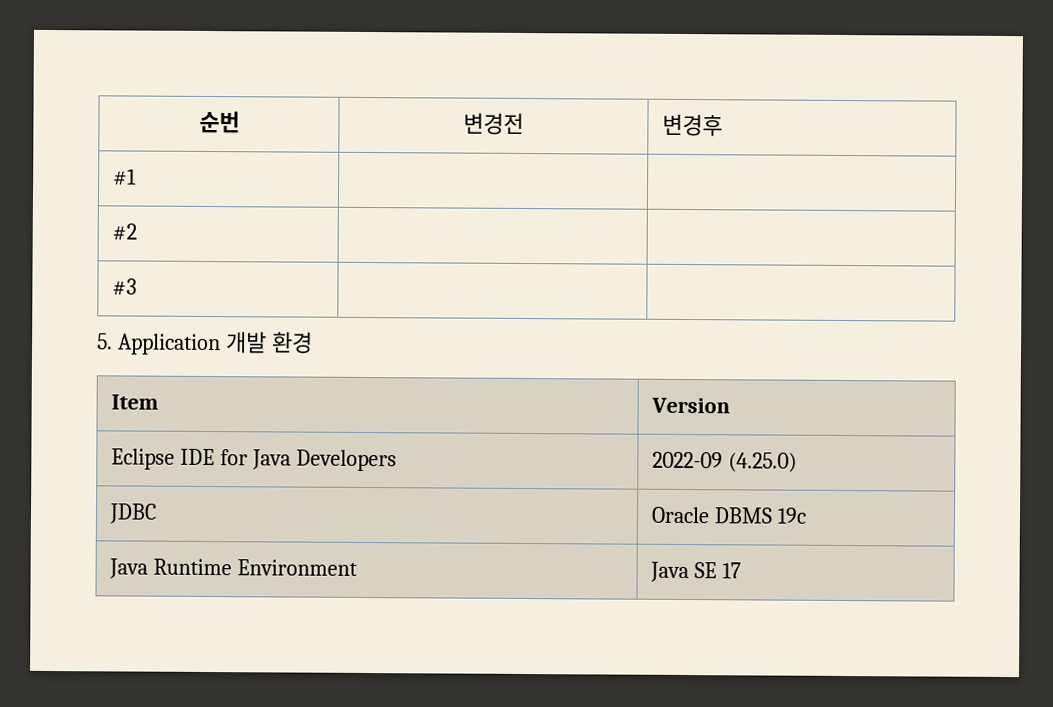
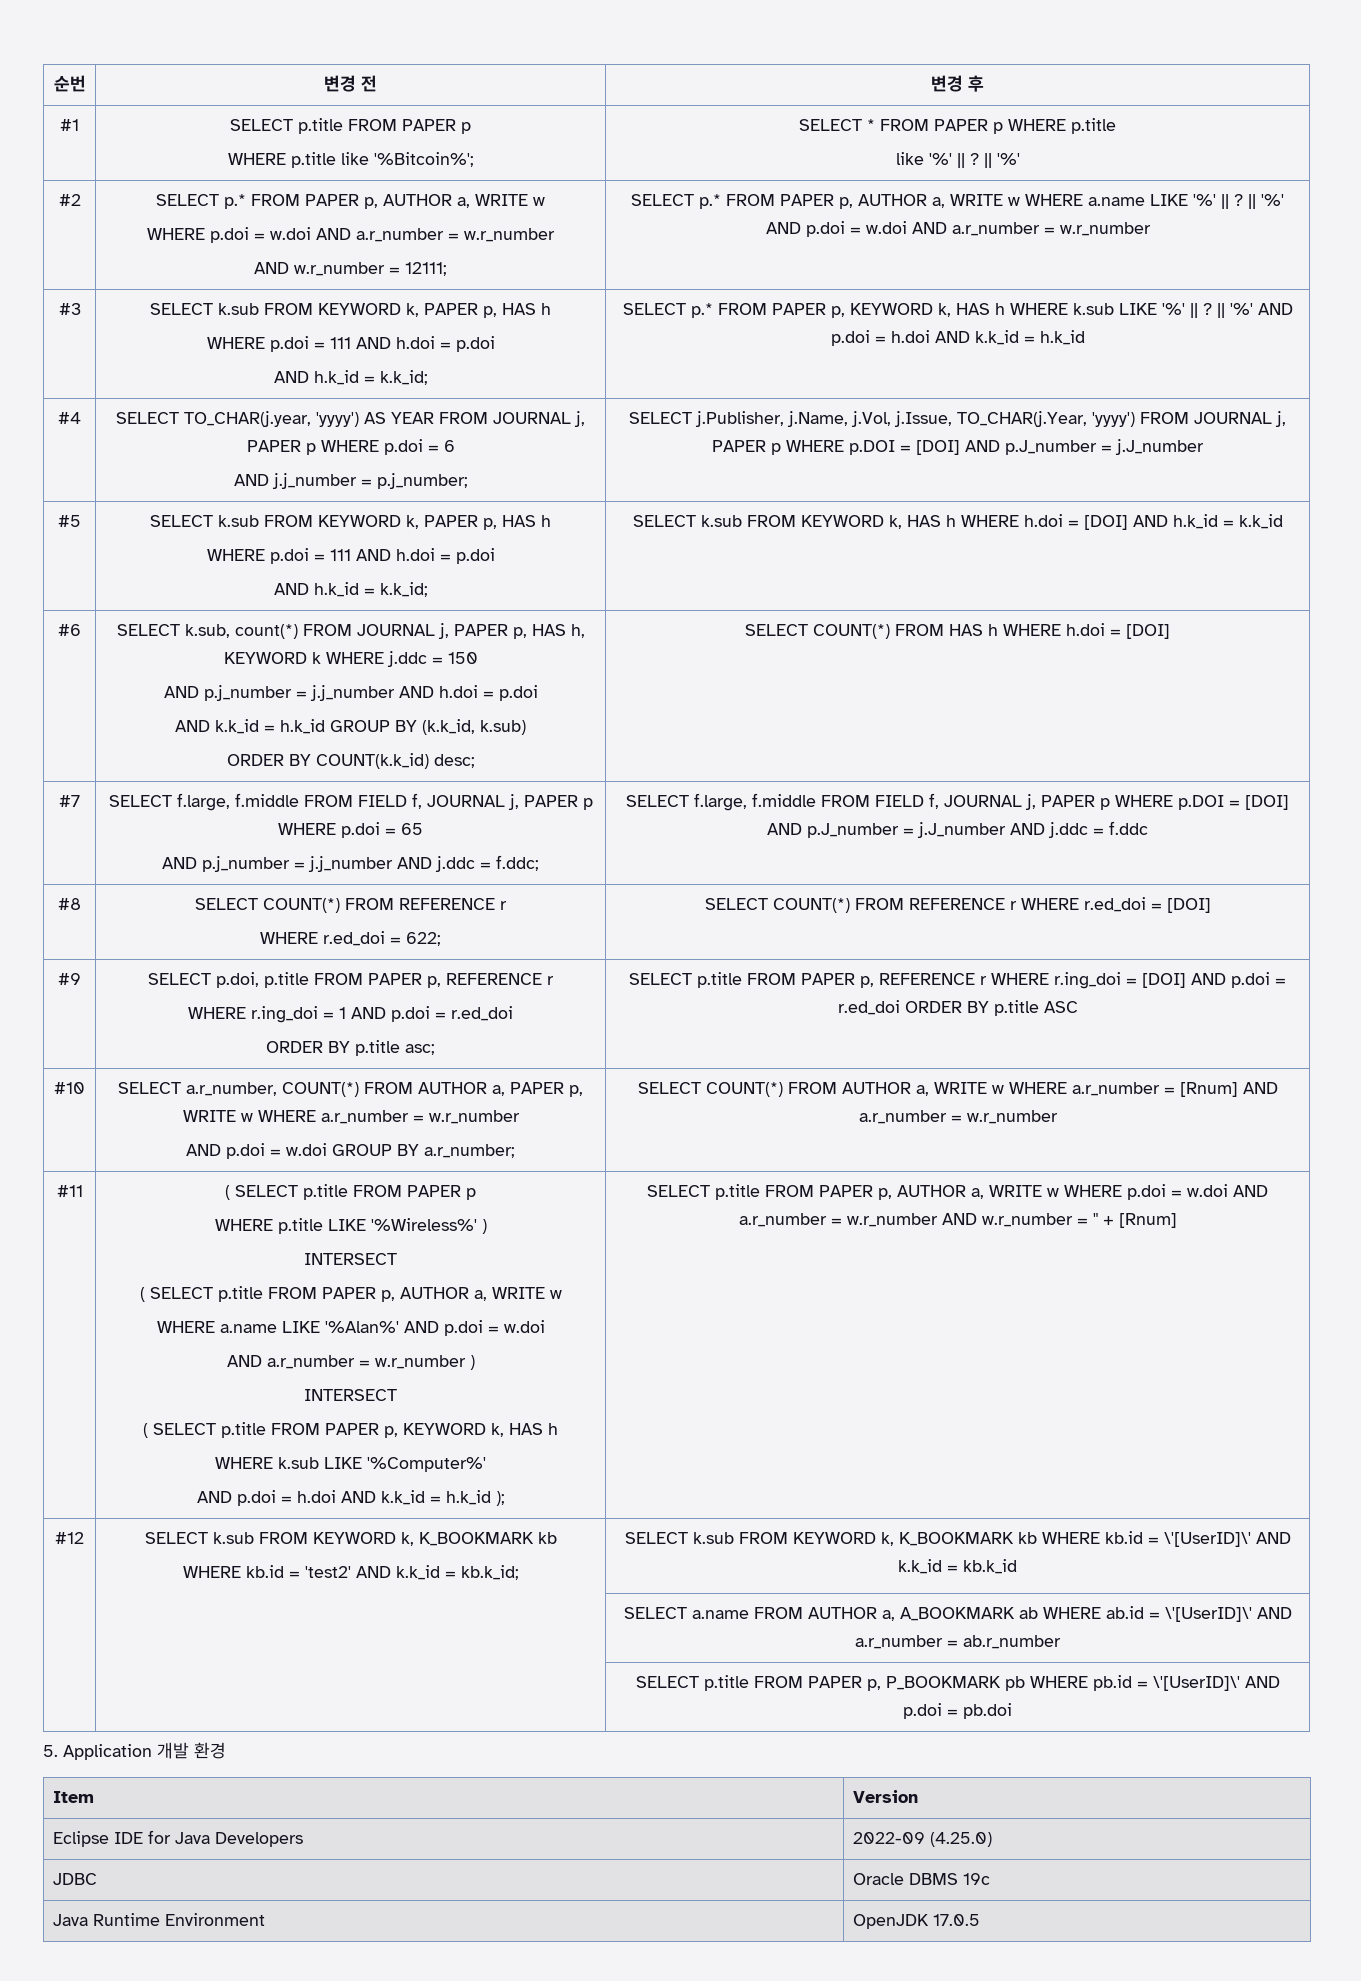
[463,112,524,135] [662,113,724,137] [113,168,138,186] [112,223,138,241] [112,278,138,296] 변경전 | 변경후 // #1 | | // #2 | | // #3 | | -> [323,75,377,92] [931,75,984,92] [60,119,79,131] [230,118,471,134] [227,152,474,168] [799,118,1116,134] [895,152,1020,168] [58,194,81,206] [156,194,545,209] [147,227,555,243] [254,262,447,276] [631,194,1284,209] [765,221,1151,237] [58,303,81,315] [150,303,551,318] [206,336,495,352] [273,370,428,385] [622,303,1293,318] [830,330,1085,346] [58,412,81,424] [116,411,585,427] [246,439,455,455] [233,473,468,489] [629,411,1286,427] [712,439,1204,455] [58,515,81,527] [150,515,551,530] [206,548,495,564] [273,582,428,597] [632,514,1283,530] [58,624,81,636] [116,623,585,639] [223,651,478,667] [163,685,538,701] [175,719,526,735] [226,753,475,769] [745,623,1170,639] [59,795,80,807] [108,793,593,811] [278,822,423,838] [162,855,539,872] [626,793,1289,811] [767,821,1148,838] [58,898,81,910] [195,898,507,913] [260,931,441,946] [704,897,1211,913] [58,973,81,985] [148,972,554,988] [188,1006,513,1023] [266,1040,435,1056] [629,972,1286,989] [837,1000,1078,1016] [54,1082,85,1094] [118,1082,583,1097] [182,1110,520,1124] [186,1143,515,1159] [637,1082,1278,1097] [858,1110,1058,1124] [56,1185,83,1197] [225,1184,476,1200] [214,1218,487,1234] [304,1253,397,1265] [139,1286,562,1302] [156,1320,545,1336] [226,1355,475,1370] [304,1389,397,1401] [143,1422,558,1438] [215,1457,486,1472] [196,1490,505,1506] [647,1184,1268,1200] [738,1213,1177,1228] [55,1532,84,1544] [144,1532,557,1546] [182,1565,519,1580] [624,1531,1291,1547] [898,1559,1017,1574] [623,1606,1292,1622] [855,1635,1061,1649] [635,1675,1280,1691] [903,1703,1012,1719] 변경 전 | 변경 후 // #1 | SELECT p.title FROM PAPER p // WHERE p.title like '%Bitcoin%'; | SELECT * FROM PAPER p WHERE p.title // like '%' || ? || '%' // #2 | SELECT p.* FROM PAPER p, AUTHOR a, WRITE w // WHERE p.doi = w.doi AND a.r_number = w.r_number // AND w.r_number = 12111; | SELECT p.* FROM PAPER p, AUTHOR a, WRITE w WHERE a.name LIKE '%' || ? || '%' AND p.doi = w.doi AND a.r_number = w.r_number // #3 | SELECT k.sub FROM KEYWORD k, PAPER p, HAS h // WHERE p.doi = 111 AND h.doi = p.doi // AND h.k_id = k.k_id; | SELECT p.* FROM PAPER p, KEYWORD k, HAS h WHERE k.sub LIKE '%' || ? || '%' AND p.doi = h.doi AND k.k_id = h.k_id // #4 | SELECT TO_CHAR(j.year, 'yyyy') AS YEAR FROM JOURNAL j, PAPER p WHERE p.doi = 6 // AND j.j_number = p.j_number; | SELECT j.Publisher, j.Name, j.Vol, j.Issue, TO_CHAR(j.Year, 'yyyy') FROM JOURNAL j, PAPER p WHERE p.DOI = [DOI] AND p.J_number = j.J_number // #5 | SELECT k.sub FROM KEYWORD k, PAPER p, HAS h // WHERE p.doi = 111 AND h.doi = p.doi // AND h.k_id = k.k_id; | SELECT k.sub FROM KEYWORD k, HAS h WHERE h.doi = [DOI] AND h.k_id = k.k_id // #6 | SELECT k.sub, count(*) FROM JOURNAL j, PAPER p, HAS h, KEYWORD k WHERE j.ddc = 150 // AND p.j_number = j.j_number AND h.doi = p.doi // AND k.k_id = h.k_id GROUP BY (k.k_id, k.sub) // ORDER BY COUNT(k.k_id) desc; | SELECT COUNT(*) FROM HAS h WHERE h.doi = [DOI] // #7 | SELECT f.large, f.middle FROM FIELD f, JOURNAL j, PAPER p WHERE p.doi = 65 // AND p.j_number = j.j_number AND j.ddc = f.ddc; | SELECT f.large, f.middle FROM FIELD f, JOURNAL j, PAPER p WHERE p.DOI = [DOI] AND p.J_number = j.J_number AND j.ddc = f.ddc // #8 | SELECT COUNT(*) FROM REFERENCE r // WHERE r.ed_doi = 622; | SELECT COUNT(*) FROM REFERENCE r WHERE r.ed_doi = [DOI] // #9 | SELECT p.doi, p.title FROM PAPER p, REFERENCE r // WHERE r.ing_doi = 1 AND p.doi = r.ed_doi // ORDER BY p.title asc; | SELECT p.title FROM PAPER p, REFERENCE r WHERE r.ing_doi = [DOI] AND p.doi = r.ed_doi ORDER BY p.title ASC // #10 | SELECT a.r_number, COUNT(*) FROM AUTHOR a, PAPER p, WRITE w WHERE a.r_number = w.r_number // AND p.doi = w.doi GROUP BY a.r_number; | SELECT COUNT(*) FROM AUTHOR a, WRITE w WHERE a.r_number = [Rnum] AND a.r_number = w.r_number // #11 | ( SELECT p.title FROM PAPER p // WHERE p.title LIKE '%Wireless%' ) // INTERSECT // ( SELECT p.title FROM PAPER p, AUTHOR a, WRITE w // WHERE a.name LIKE '%Alan%' AND p.doi = w.doi // AND a.r_number = w.r_number ) // INTERSECT // ( SELECT p.title FROM PAPER p, KEYWORD k, HAS h // WHERE k.sub LIKE '%Computer%' // AND p.doi = h.doi AND k.k_id = h.k_id ); | SELECT p.title FROM PAPER p, AUTHOR a, WRITE w WHERE p.doi = w.doi AND a.r_number = w.r_number AND w.r_number = " + [Rnum] // #12 | SELECT k.sub FROM KEYWORD k, K_BOOKMARK kb // WHERE kb.id = 'test2' AND k.k_id = kb.k_id; | SELECT k.sub FROM KEYWORD k, K_BOOKMARK kb WHERE kb.id = \'[UserID]\' AND k.k_id = kb.k_id // | | SELECT a.name FROM AUTHOR a, A_BOOKMARK ab WHERE ab.id = \'[UserID]\' AND a.r_number = ab.r_number // | | SELECT p.title FROM PAPER p, P_BOOKMARK pb WHERE pb.id = \'[UserID]\' AND p.doi = pb.doi
[650,561,742,583] Java SE 17 -> [852,1914,980,1929] OpenJDK 17.0.5

